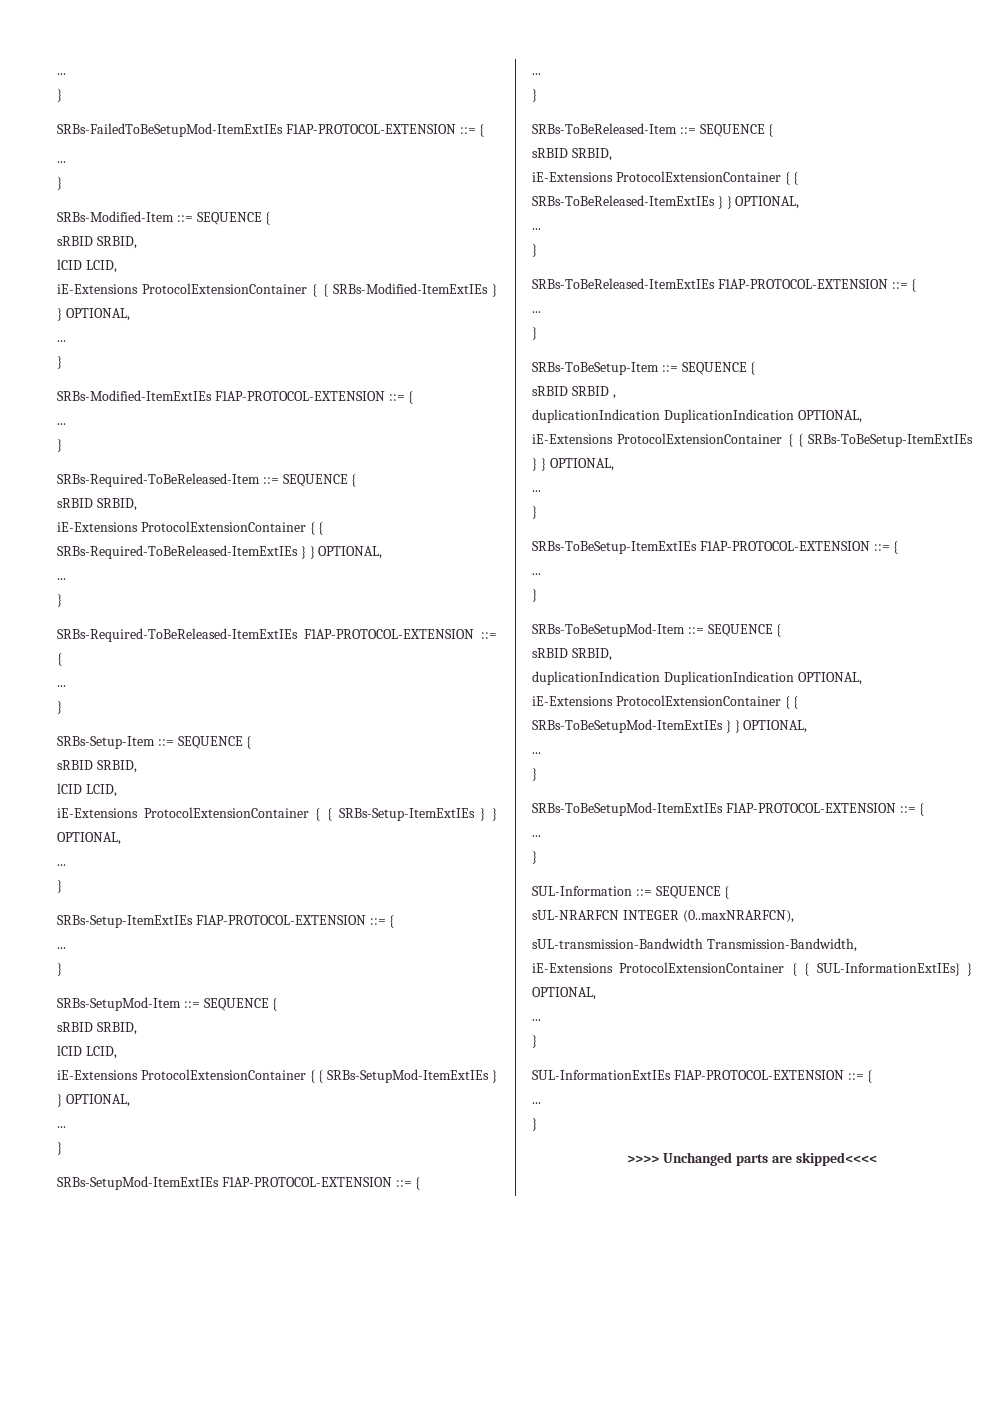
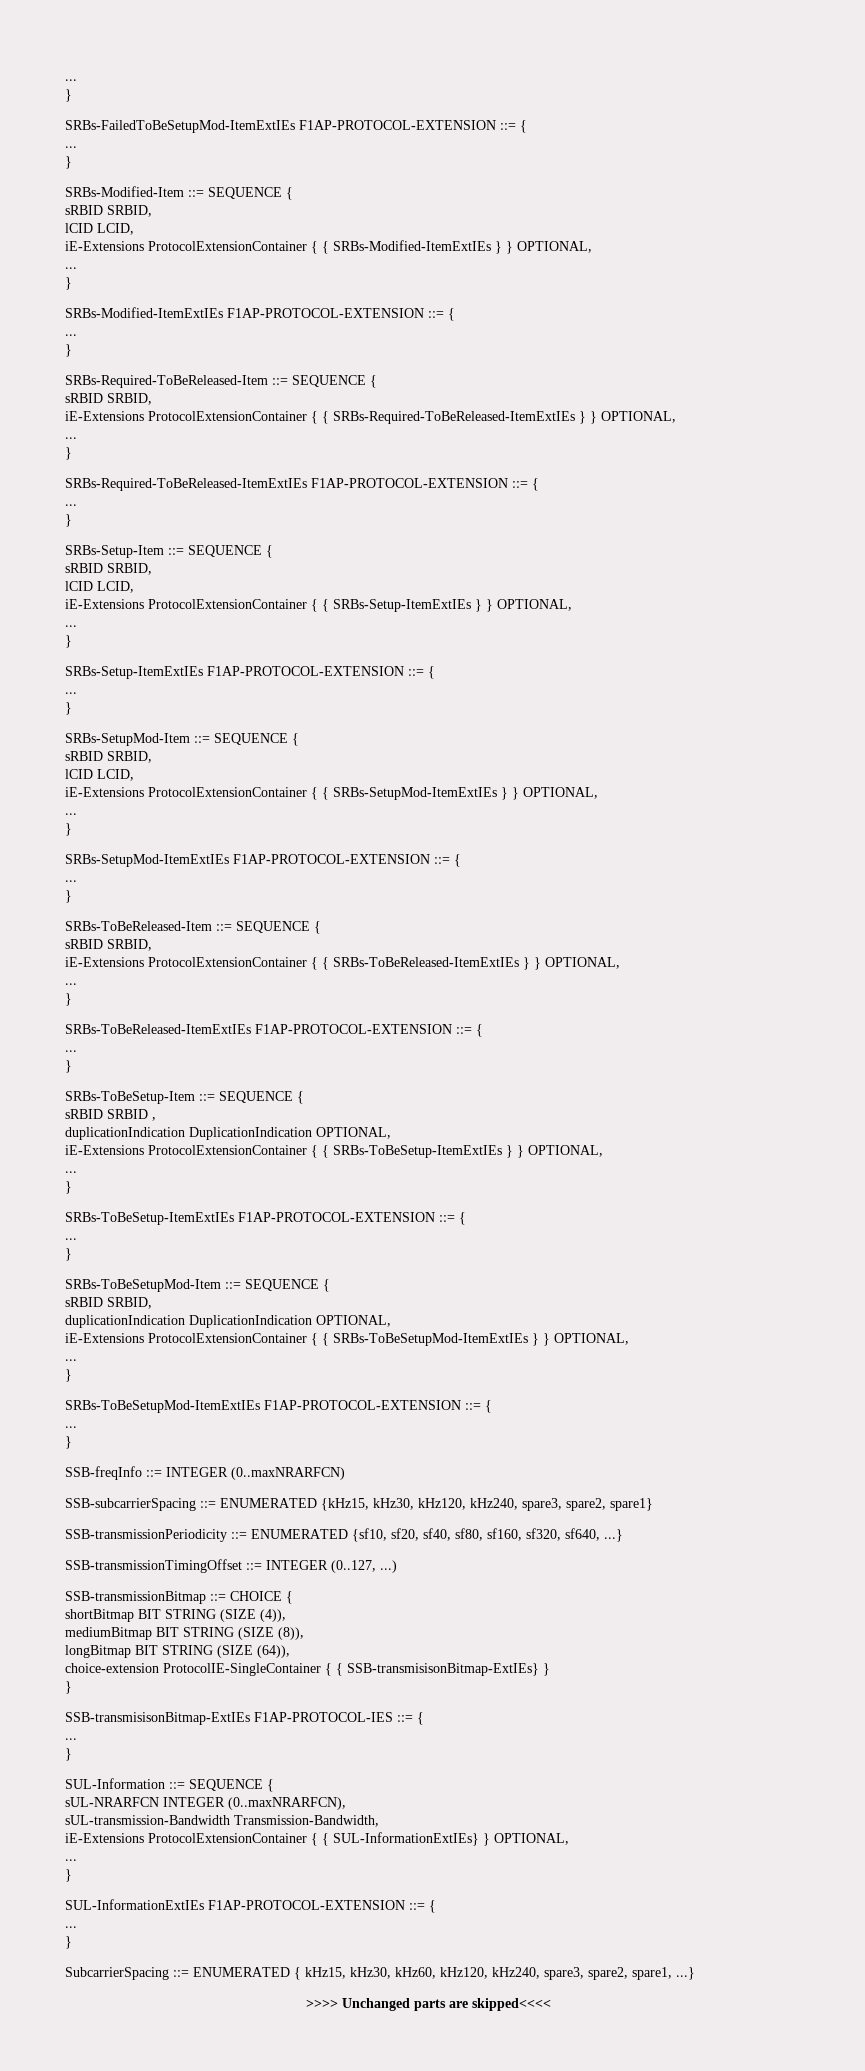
(537, 857) none -> [65,1466,345,1480] [65,1498,653,1511] [65,1528,623,1542] [65,1559,397,1573] [65,1591,293,1604] [65,1609,286,1622] [65,1627,304,1640] [65,1645,290,1658] [65,1663,550,1676] [65,1681,72,1694] [65,1712,424,1725] [65,1738,77,1740] [65,1748,72,1761] // SSB-freqInfo ::= INTEGER (0..maxNRARFCN) // SSB-subcarrierSpacing ::= ENUMERATED {kHz15, kHz30, kHz120, kHz240, spare3, spare2, spare1} // SSB-transmissionPeriodicity ::= ENUMERATED {sf10, sf20, sf40, sf80, sf160, sf320, sf640, ...} // SSB-transmissionTimingOffset ::= INTEGER (0..127, ...) // SSB-transmissionBitmap ::= CHOICE { // shortBitmap BIT STRING (SIZE (4)), // mediumBitmap BIT STRING (SIZE (8)), // longBitmap BIT STRING (SIZE (64)), // choice-extension ProtocolIE-SingleContainer { { SSB-transmisisonBitmap-ExtIEs} } // } // SSB-transmisisonBitmap-ExtIEs F1AP-PROTOCOL-IES ::= { // ... // }
(537, 1124) none -> [65,1967,695,1980] // SubcarrierSpacing ::= ENUMERATED { kHz15, kHz30, kHz60, kHz120, kHz240, spare3, spare2, spare1, ...}

